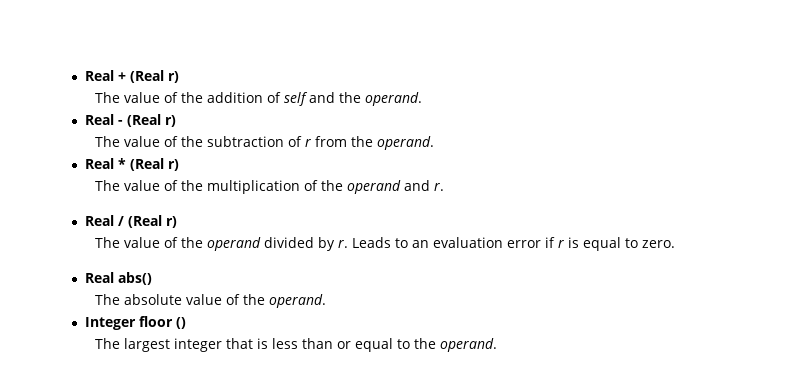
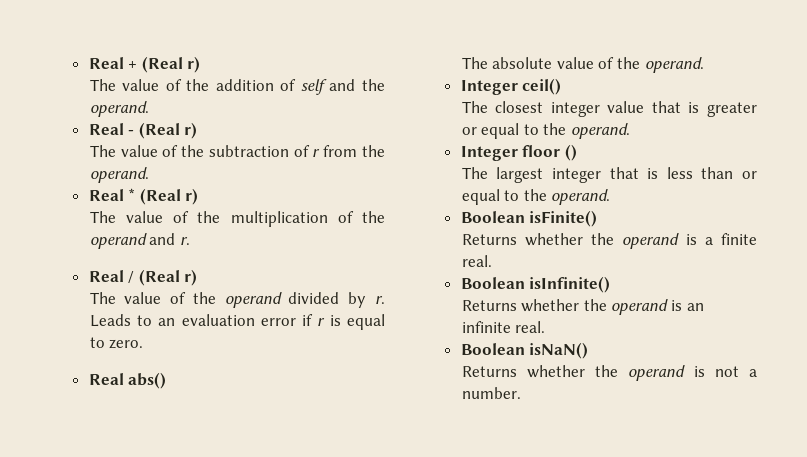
(326, 301) none -> [460,78,562,95] [461,101,757,117] [461,123,631,139] // Integer ceil() // The closest integer value that is greater or equal to the operand.
(497, 345) none -> [460,210,598,227] [461,233,757,249] [461,255,492,267] [460,276,611,293] [461,299,704,315] [461,321,546,333] [460,342,589,359] [461,365,757,381] [461,387,521,399] // Boolean isFinite() // Returns whether the operand is a finite real. // Boolean isInfinite() // Returns whether the operand is an infinite real. // Boolean isNaN() // Returns whether the operand is not a number.

